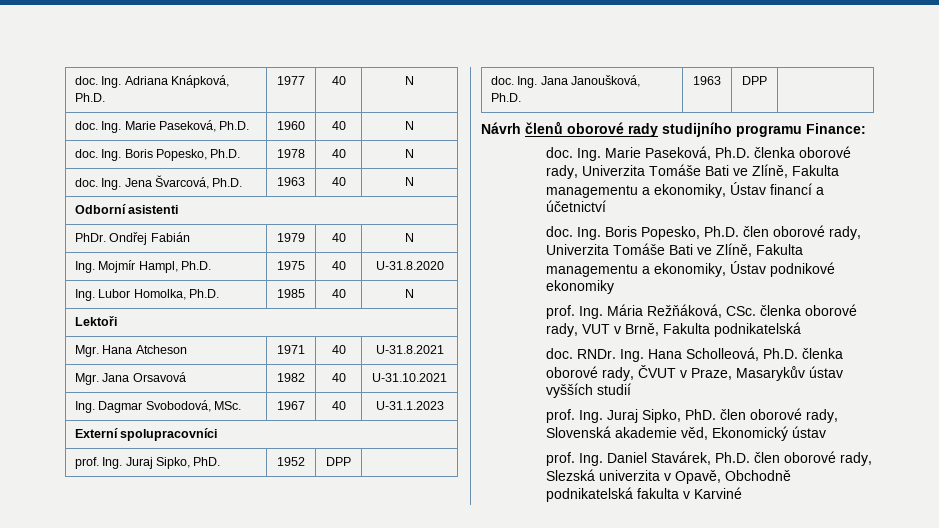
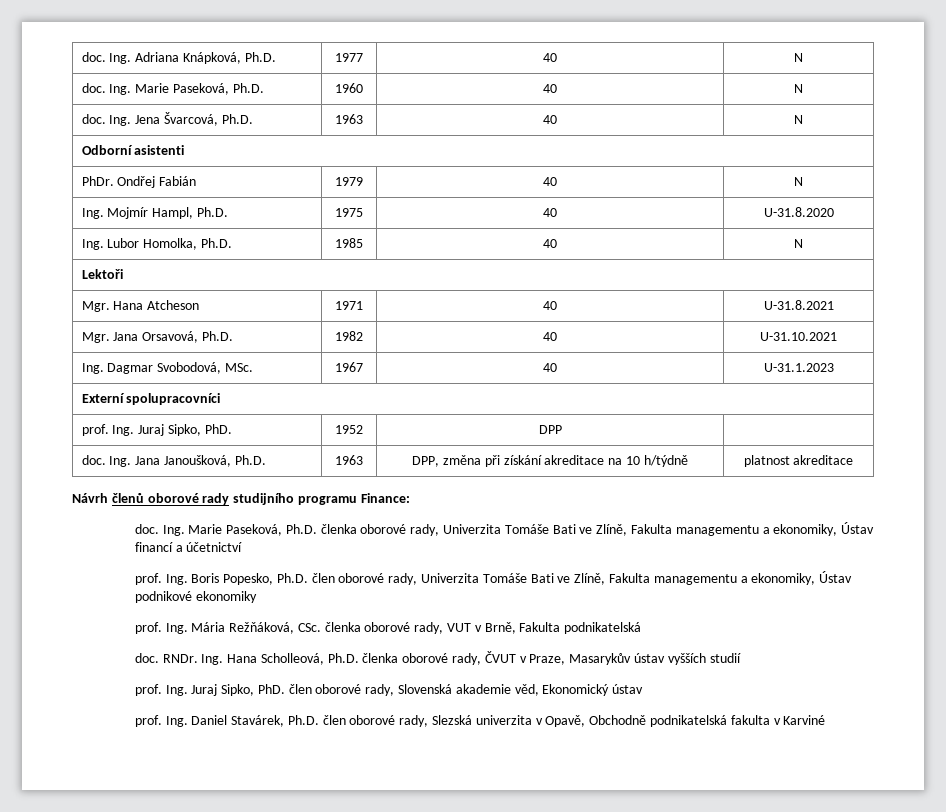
[74,149,241,161] [277,149,305,158] [331,149,346,158] [405,149,414,158] // doc. Ing. Boris Popesko, Ph.D. | 1978 | 40 | N -> (803, 88) none
[132,372,186,382] Orsavová -> [142,331,233,343] Orsavová, Ph.D.
[742,76,767,85] DPP | -> [412,455,688,467] [743,455,854,467] DPP, změna při získání akreditace na 10 h/týdně | platnost akreditace
[545,226,573,237] doc. -> [134,573,162,585] prof.

